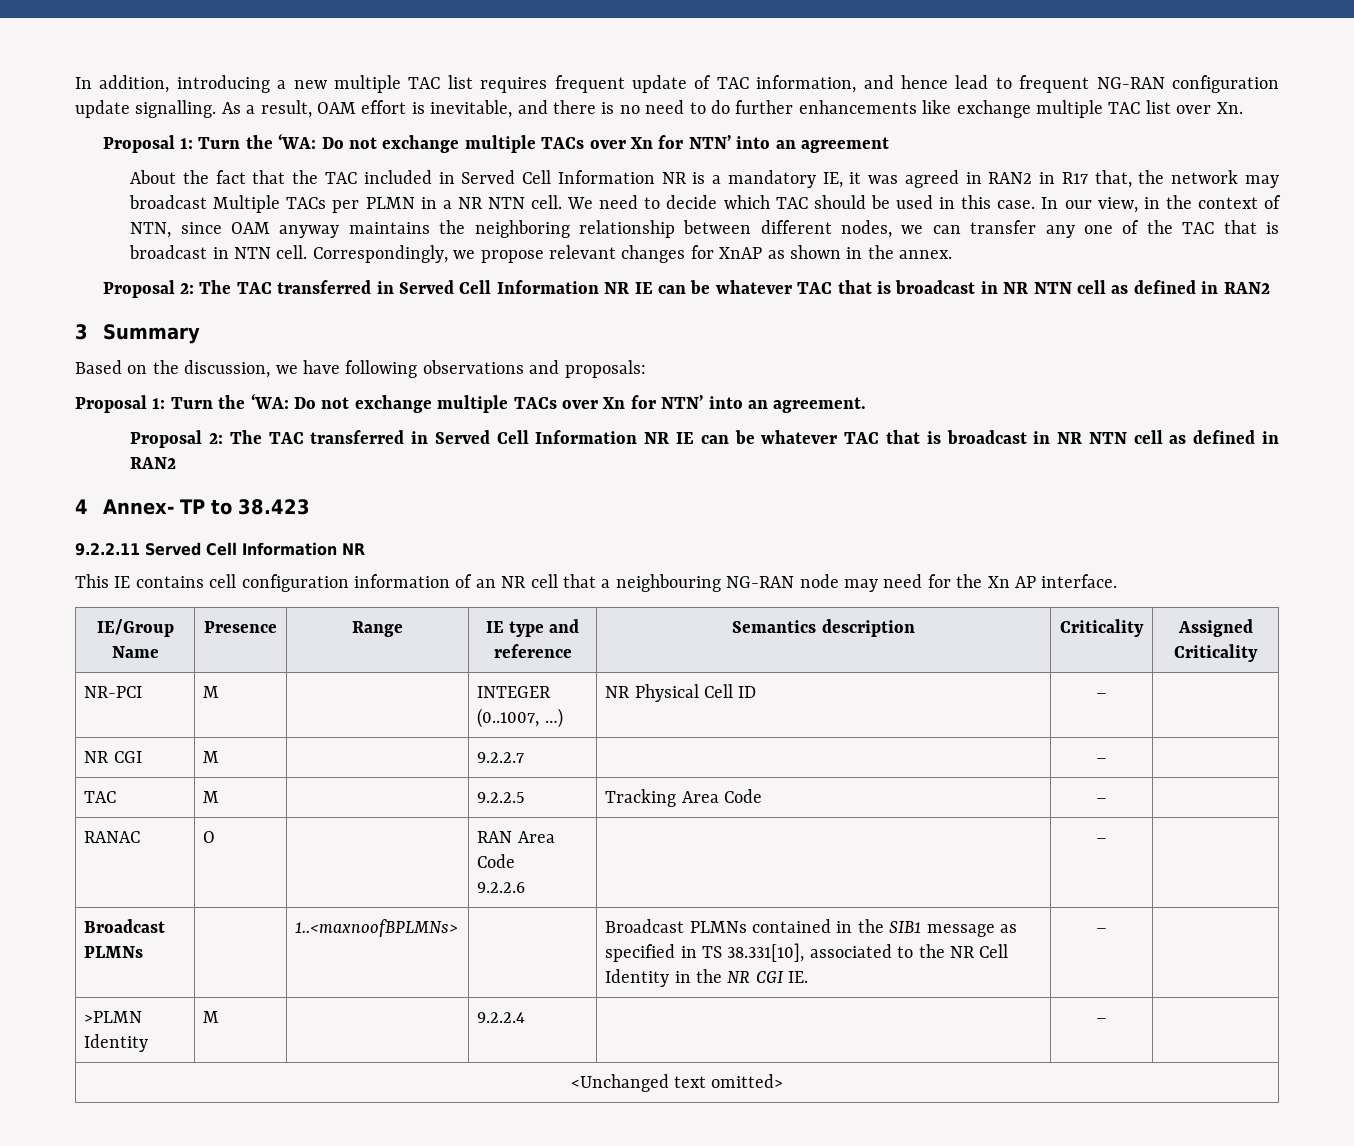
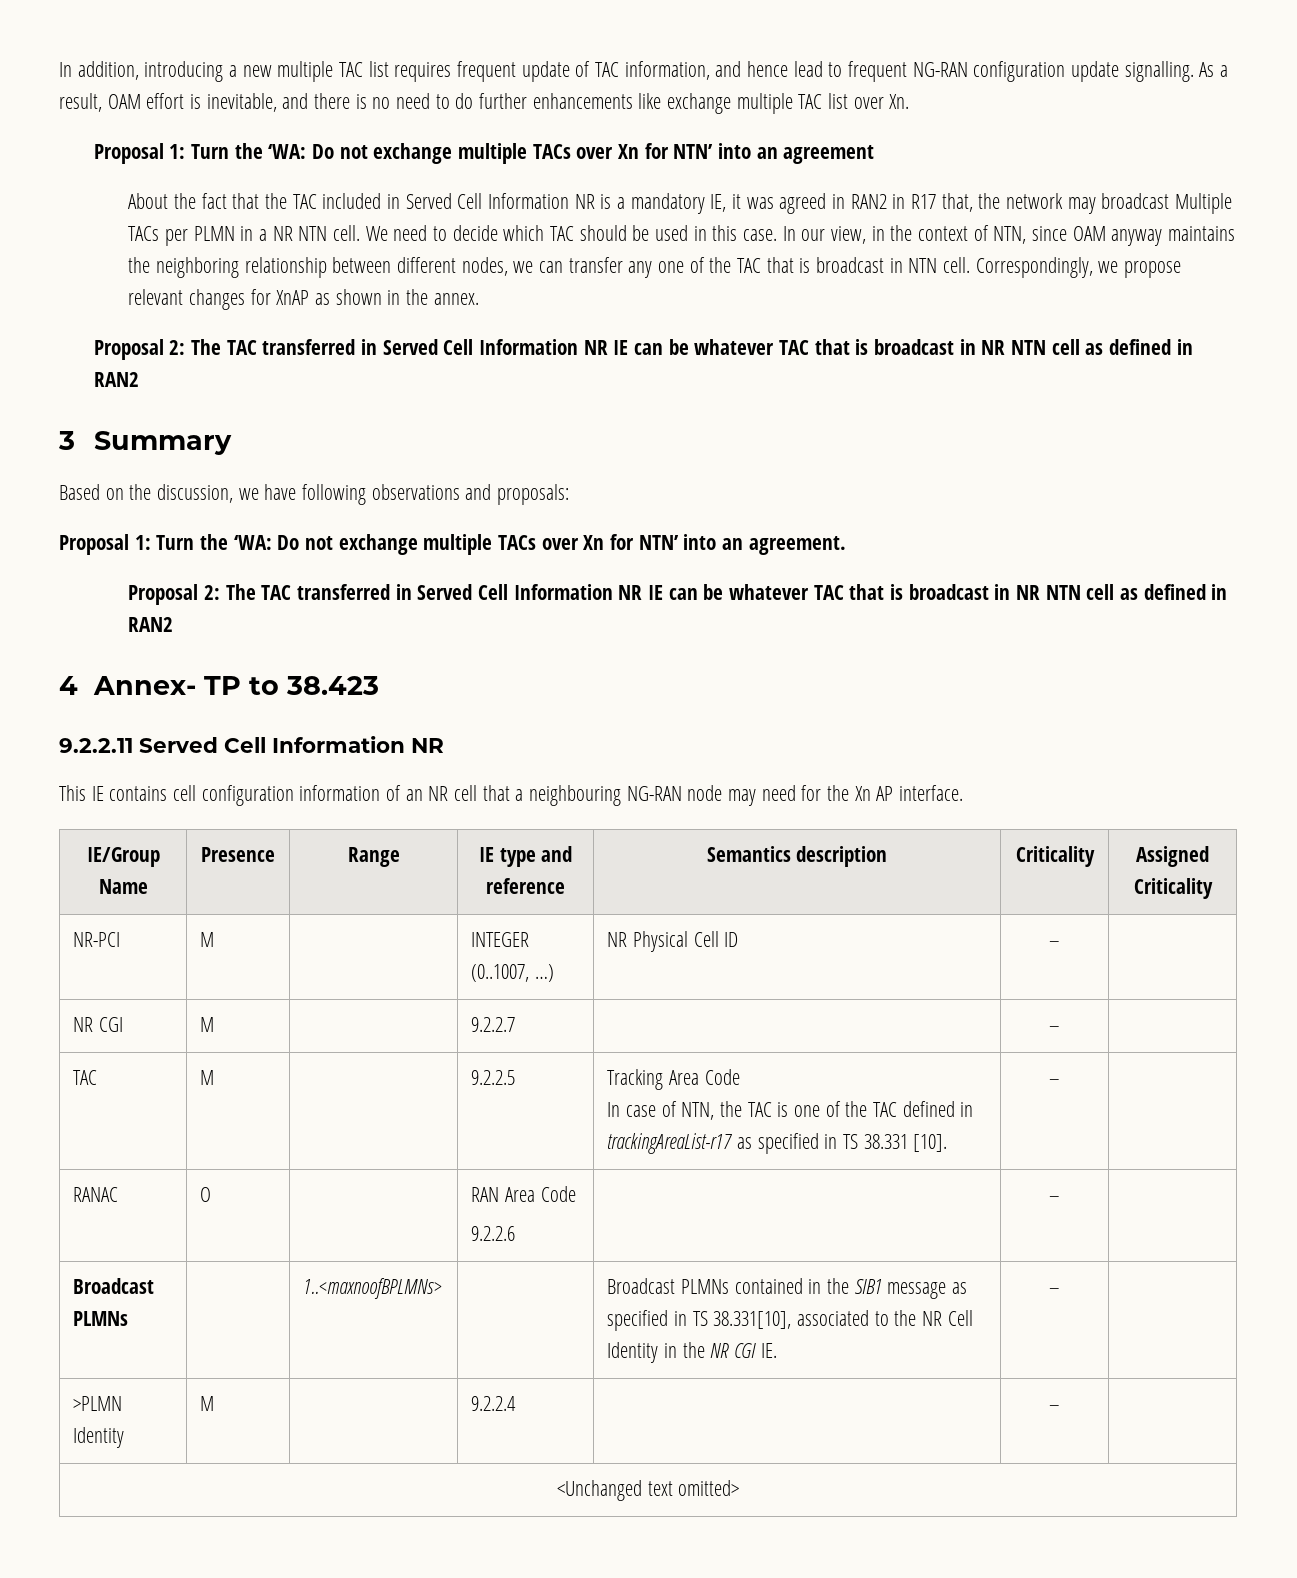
(762, 796) none -> [607,1101,974,1120] [607,1133,948,1154] // In case of NTN, the TAC is one of the TAC defined in trackingAreaList-r17 as specified in TS 38.331 [10].

